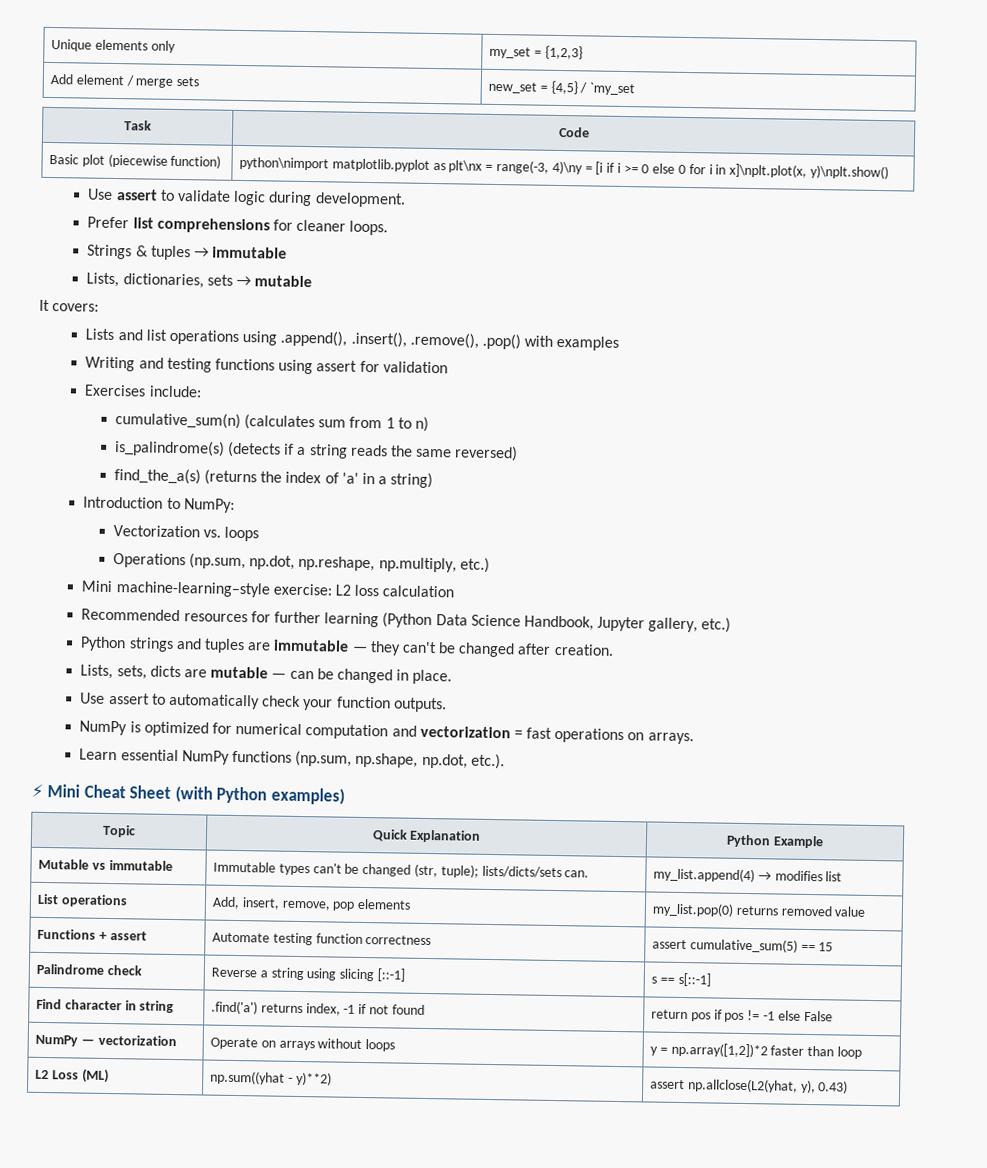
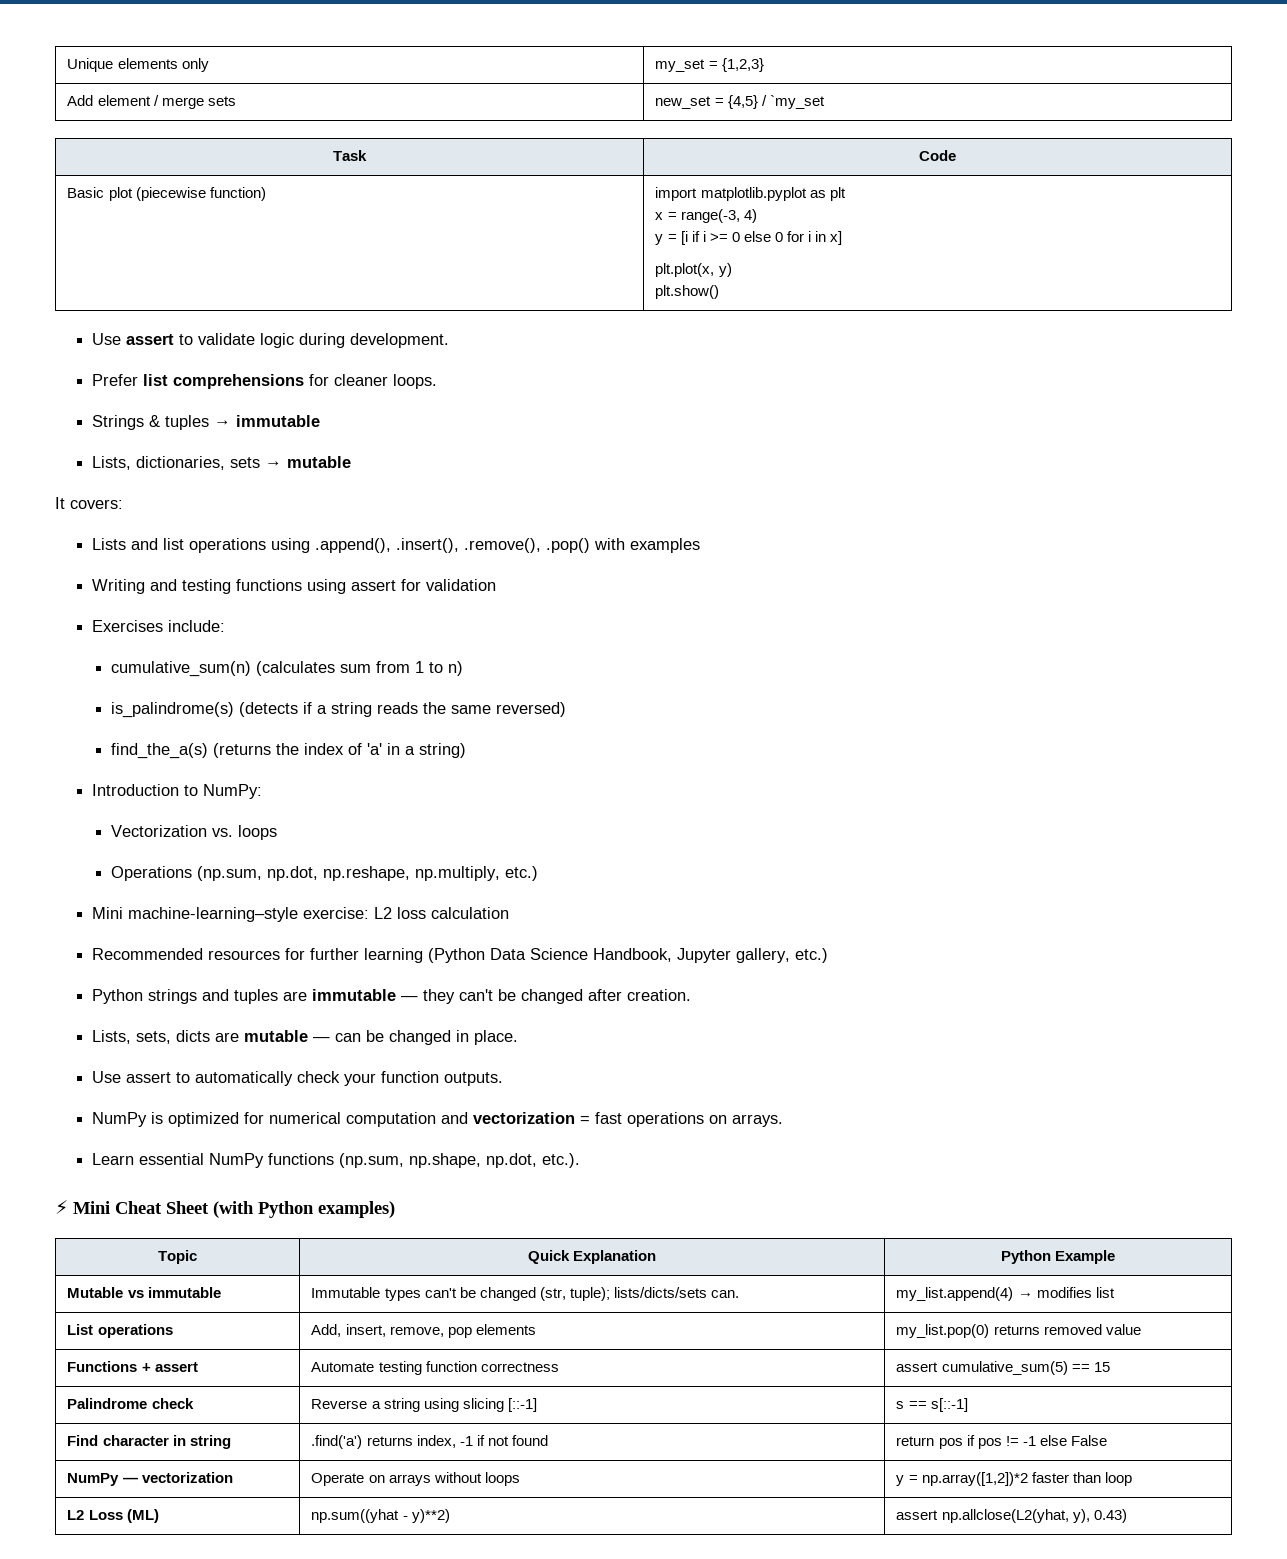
[239,156,330,171] python\nimport -> [655,187,698,201] import
[448,159,583,175] plt\nx = range(-3, 4)\ny -> [829,187,846,201] [655,209,757,223] [655,234,664,245] plt // x = range(-3, 4) // y
[729,163,889,180] x]\nplt.plot(x, y)\nplt.show() -> [830,231,843,245] [655,263,732,277] [655,285,720,299] x] // plt.plot(x, y) // plt.show()

